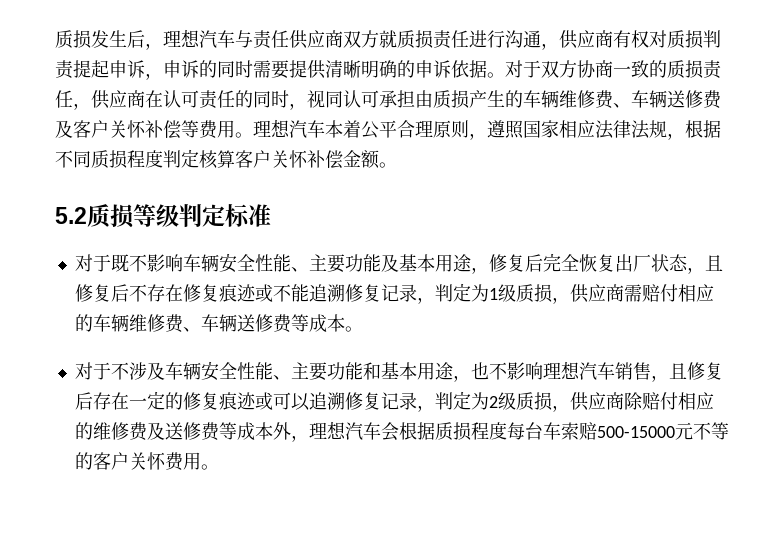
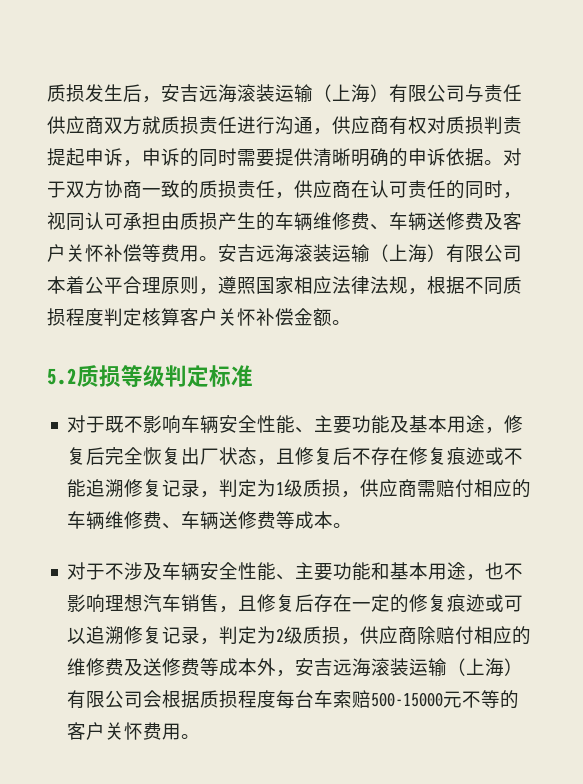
[163,29,235,48] 理想汽车 -> [161,84,465,103] 安吉远海滚装运输（上海）有限公司
[253,119,325,138] 理想汽车 -> [218,244,522,263] 安吉远海滚装运输（上海）有限公司
[308,421,381,440] 理想汽车 -> [295,658,524,677] [67,690,144,709] 安吉远海滚装运输（上海）有限公司

